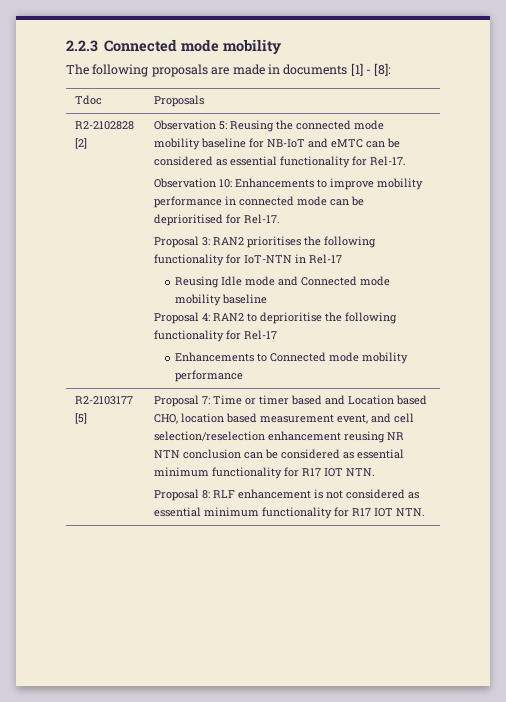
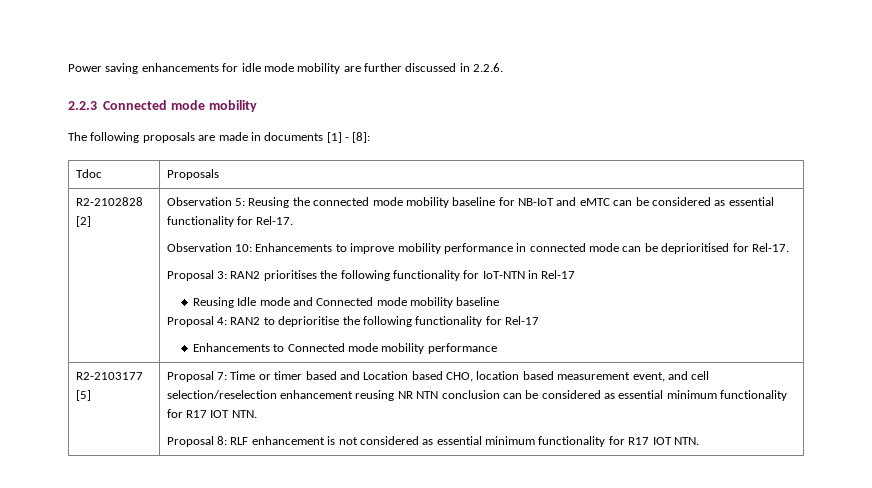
(66, 46) none -> [68,63,504,74] Power saving enhancements for idle mode mobility are further discussed in 2.2.6. //

